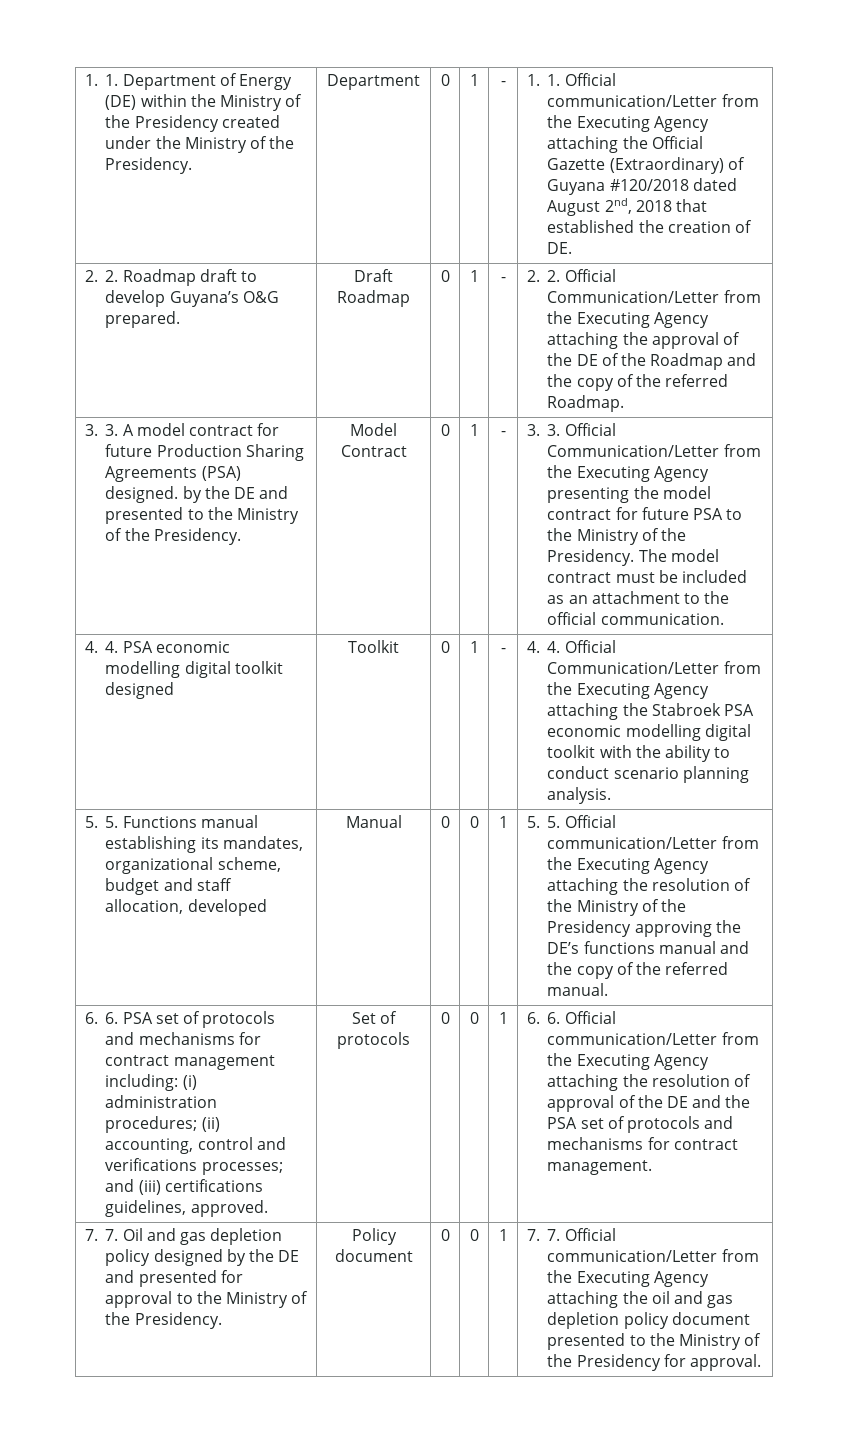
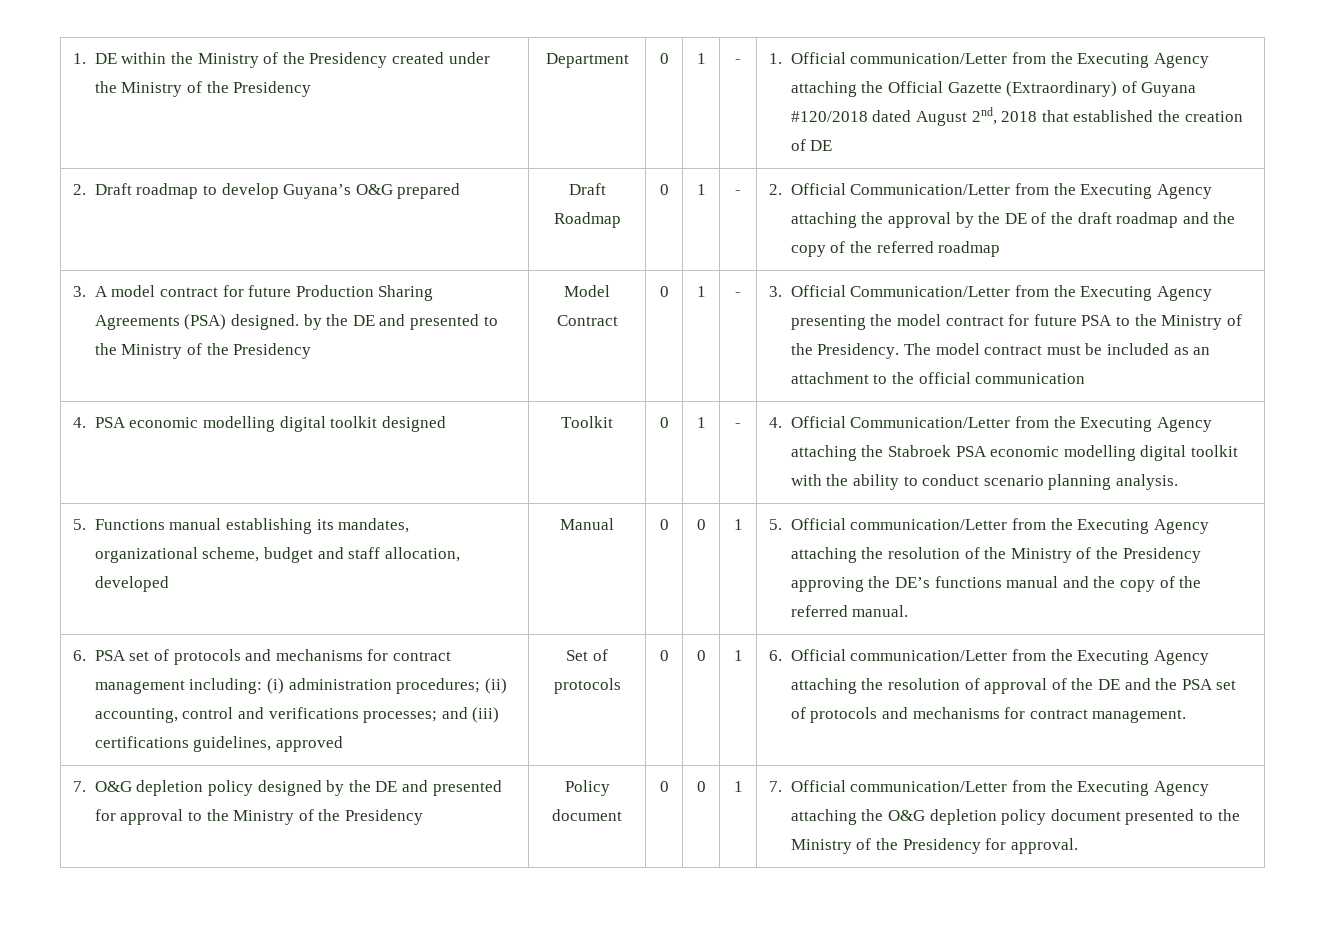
[84,73,292,90] [105,95,137,110] 1. 1. Department of Energy (DE) -> [73,53,117,64] 1. DE
[105,157,193,174] Presidency. -> [233,81,312,97] Presidency
[547,74,561,86] 1. -> (783, 58) none
[547,242,573,254] [84,269,237,286] DE. // 2. 2. Roadmap draft -> [810,140,833,151] [73,183,199,199] DE // 2. Draft roadmap
[105,311,181,328] prepared. -> [397,183,461,199] prepared
[547,270,561,282] 2. -> (783, 189) none
[722,332,740,345] of -> [955,212,974,228] by
[650,353,757,370] [547,374,729,391] [547,395,625,412] [84,424,119,436] Roadmap and the copy of the referred Roadmap. // 3. 3. -> [1077,212,1236,228] [790,241,1001,257] [73,286,87,297] draft roadmap and the copy of the referred roadmap // 3.
[153,528,241,545] Presidency. -> [233,343,312,359] Presidency
[547,424,561,436] 3. -> (783, 291) none
[600,613,724,625] [84,641,119,653] communication. // 4. 4. -> [975,373,1086,384] [73,417,87,428] communication // 4.
[547,641,561,653] 4. -> (783, 422) none
[105,816,119,828] 5. -> (87, 524) none
[547,816,561,828] 5. -> (783, 524) none
[105,1012,119,1024] 6. -> (87, 655) none
[190,1200,268,1217] approved. -> [276,736,344,752] approved
[547,1012,561,1024] 6. -> (783, 655) none
[105,1228,206,1245] 7. Oil and gas -> [94,781,132,792] O&G
[134,1312,222,1329] Presidency. -> [345,809,424,825] Presidency
[547,1228,616,1241] [547,1249,759,1262] [547,1270,709,1287] [547,1291,734,1308] 7. Official communication/Letter from the Executing Agency attaching the oil and gas -> [790,780,1209,796] [790,809,926,825] Official communication/Letter from the Executing Agency attaching the O&G

